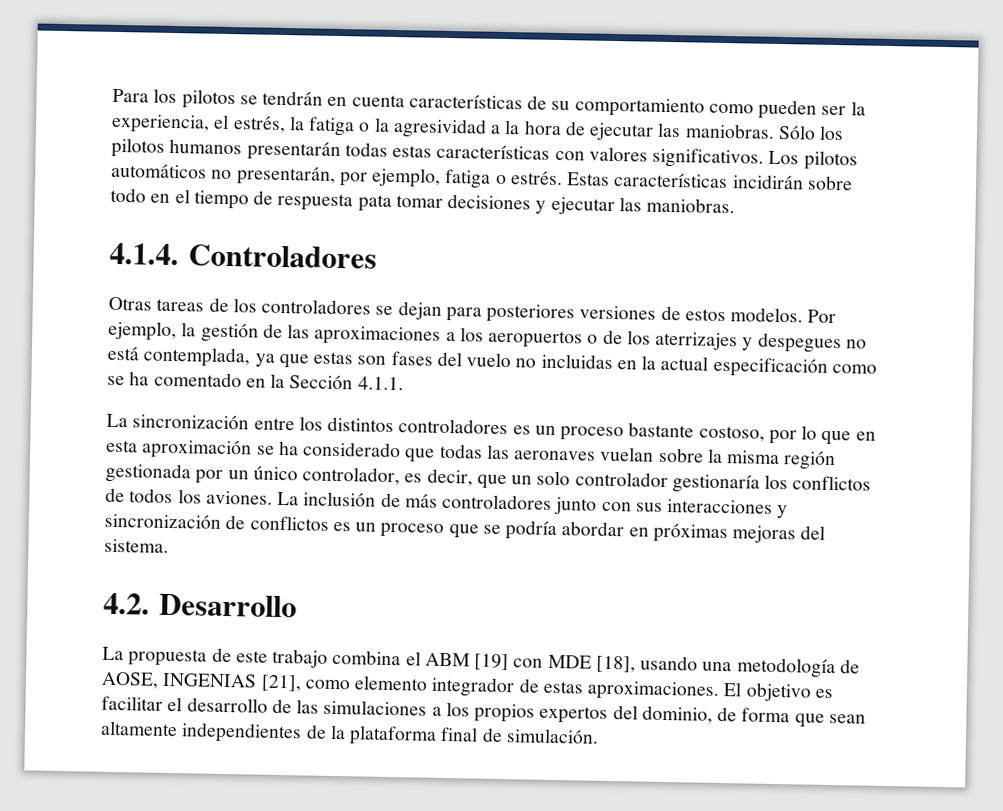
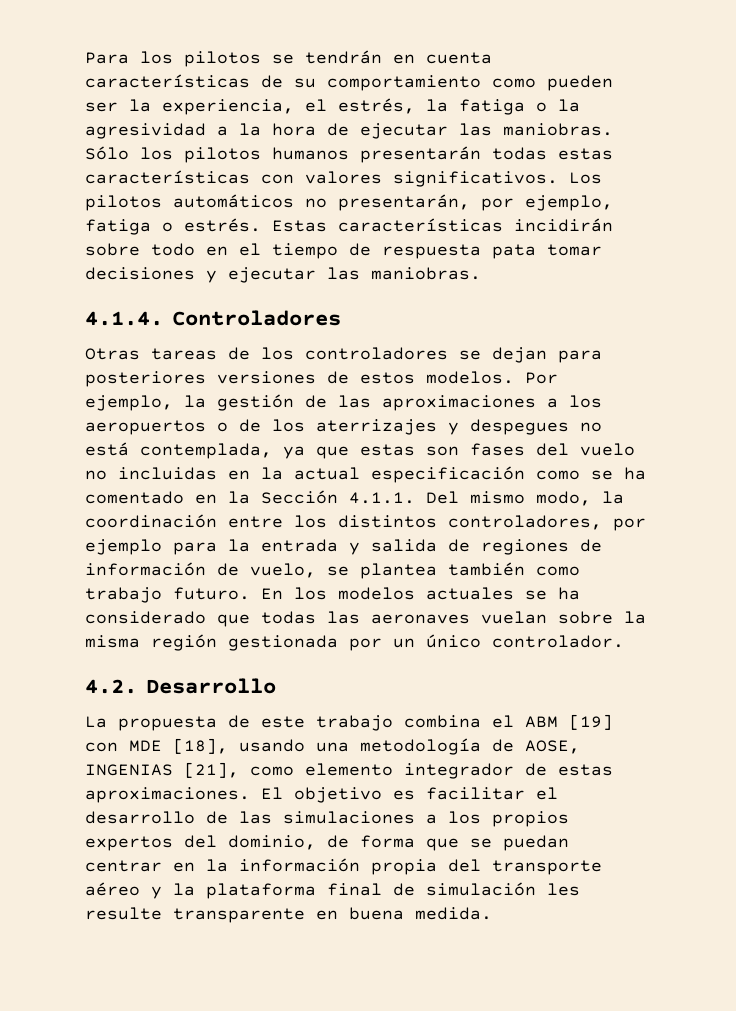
[106,413,876,446] [106,438,253,460] // La sincronización entre los distintos controladores es un proceso bastante costoso, por lo que en esta aproximación -> [426,491,624,506] [85,514,646,531] [85,539,602,555] [85,562,580,579] [85,587,514,603] Del mismo modo, la coordinación entre los distintos controladores, por ejemplo para la entrada y salida de regiones de información de vuelo, se plantea también como trabajo futuro. En los modelos actuales
[302,466,872,494] [105,487,789,519] [104,512,826,544] [104,538,169,553] controlador, es decir, que un solo controlador gestionaría los conflictos de todos los aviones. La inclusión de más controladores junto con sus interacciones y sincronización de conflictos es un proceso que se podría abordar en próximas mejoras del sistema. -> [492,635,624,648] controlador.
[828,713,866,724] [100,720,599,746] sean altamente independientes de la plataforma final de simulación. -> [470,835,569,851] [85,858,602,875] [85,882,580,899] [85,907,492,923] se puedan centrar en la información propia del transporte aéreo y la plataforma final de simulación les resulte transparente en buena medida.

